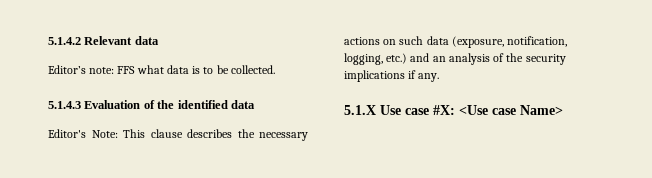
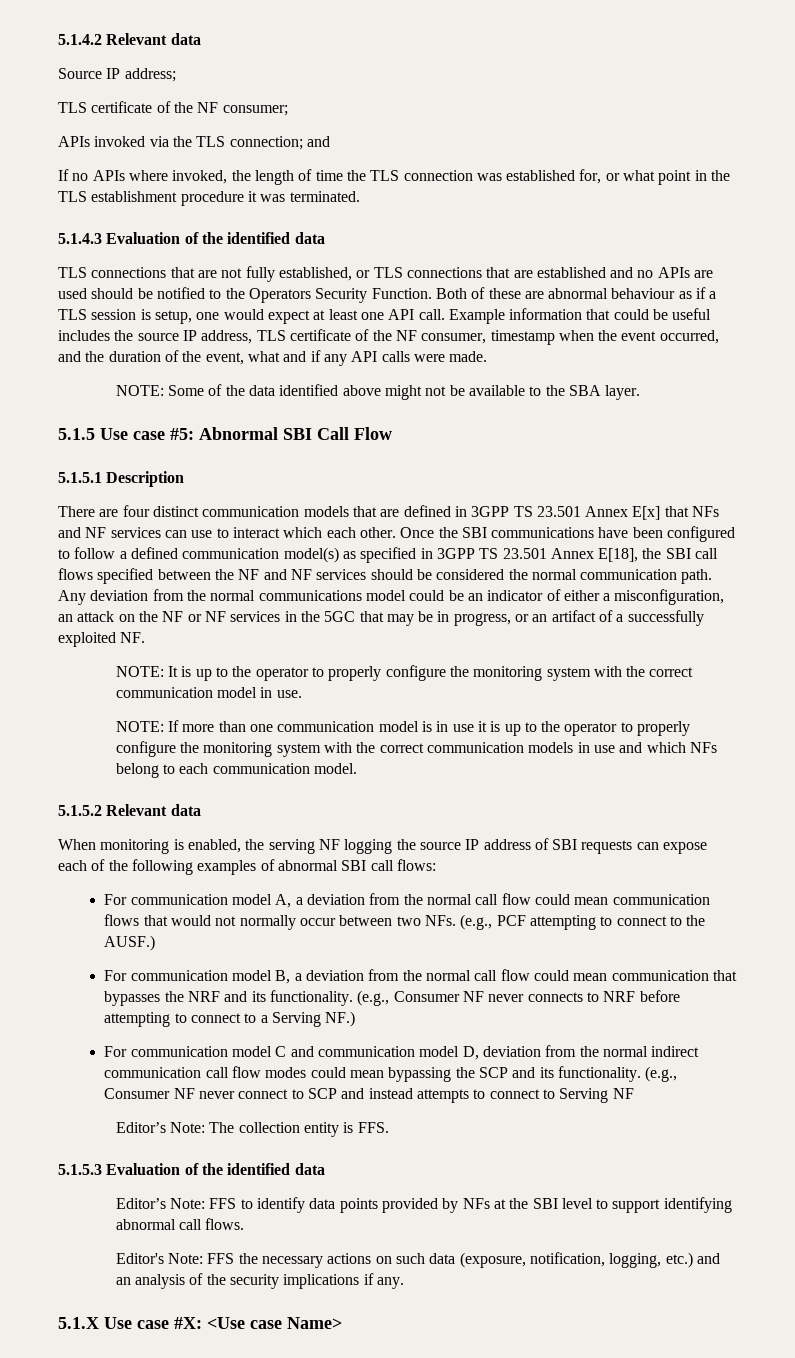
[48,65,275,74] Editor’s note: FFS what data is to be collected. -> [58,68,176,82] [58,101,288,116] [58,136,330,150] [58,169,731,185] [58,191,360,206] Source IP address; // TLS certificate of the NF consumer; // APIs invoked via the TLS connection; and // If no APIs where invoked, the length of time the TLS connection was established for, or what point in the TLS establishment procedure it was terminated.
[48,129,232,138] Editor's Note: This clause describes -> [58,266,714,282] [58,287,717,303] [58,308,712,324] [58,329,719,345] [58,350,488,366] [115,384,641,400] [58,427,392,440] [58,471,185,487] [58,505,720,520] [58,526,736,542] [58,547,719,563] [58,568,713,584] [58,589,725,605] [58,610,704,626] [58,632,146,647] [115,665,694,681] [115,687,302,698] [115,720,691,736] [115,741,717,757] [115,763,357,778] [58,804,201,816] [58,838,708,854] [58,859,436,875] [104,893,710,908] [104,914,706,930] [104,935,156,951] [104,969,737,984] [104,990,680,1006] [104,1011,356,1027] [104,1045,700,1060] [104,1066,678,1082] [104,1088,634,1103] [115,1122,389,1137] [58,1163,325,1175] [115,1197,732,1213] [115,1218,245,1230] [115,1253,235,1264] TLS connections that are not fully established, or TLS connections that are established and no APIs are used should be notified to the Operators Security Function. Both of these are abnormal behaviour as if a TLS session is setup, one would expect at least one API call. Example information that could be useful includes the source IP address, TLS certificate of the NF consumer, timestamp when the event occurred, and the duration of the event, what and if any API calls were made. // NOTE: Some of the data identified above might not be available to the SBA layer. // 5.1.5 Use case #5: Abnormal SBI Call Flow // 5.1.5.1 Description // There are four distinct communication models that are defined in 3GPP TS 23.501 Annex E[x] that NFs and NF services can use to interact which each other. Once the SBI communications have been configured to follow a defined communication model(s) as specified in 3GPP TS 23.501 Annex E[18], the SBI call flows specified between the NF and NF services should be considered the normal communication path. Any deviation from the normal communications model could be an indicator of either a misconfiguration, an attack on the NF or NF services in the 5GC that may be in progress, or an artifact of a successfully exploited NF. // NOTE: It is up to the operator to properly configure the monitoring system with the correct communication model in use. // NOTE: If more than one communication model is in use it is up to the operator to properly configure the monitoring system with the correct communication models in use and which NFs belong to each communication model. // 5.1.5.2 Relevant data // When monitoring is enabled, the serving NF logging the source IP address of SBI requests can expose each of the following examples of abnormal SBI call flows: // For communication model A, a deviation from the normal call flow could mean communication flows that would not normally occur between two NFs. (e.g., PCF attempting to connect to the AUSF.) // For communication model B, a deviation from the normal call flow could mean communication that bypasses the NRF and its functionality. (e.g., Consumer NF never connects to NRF before attempting to connect to a Serving NF.) // For communication model C and communication model D, deviation from the normal indirect communication call flow modes could mean bypassing the SCP and its functionality. (e.g., Consumer NF never connect to SCP and instead attempts to connect to Serving NF // Editor’s Note: The collection entity is FFS. // 5.1.5.3 Evaluation of the identified data // Editor’s Note: FFS to identify data points provided by NFs at the SBI level to support identifying abnormal call flows. // Editor's Note: FFS

